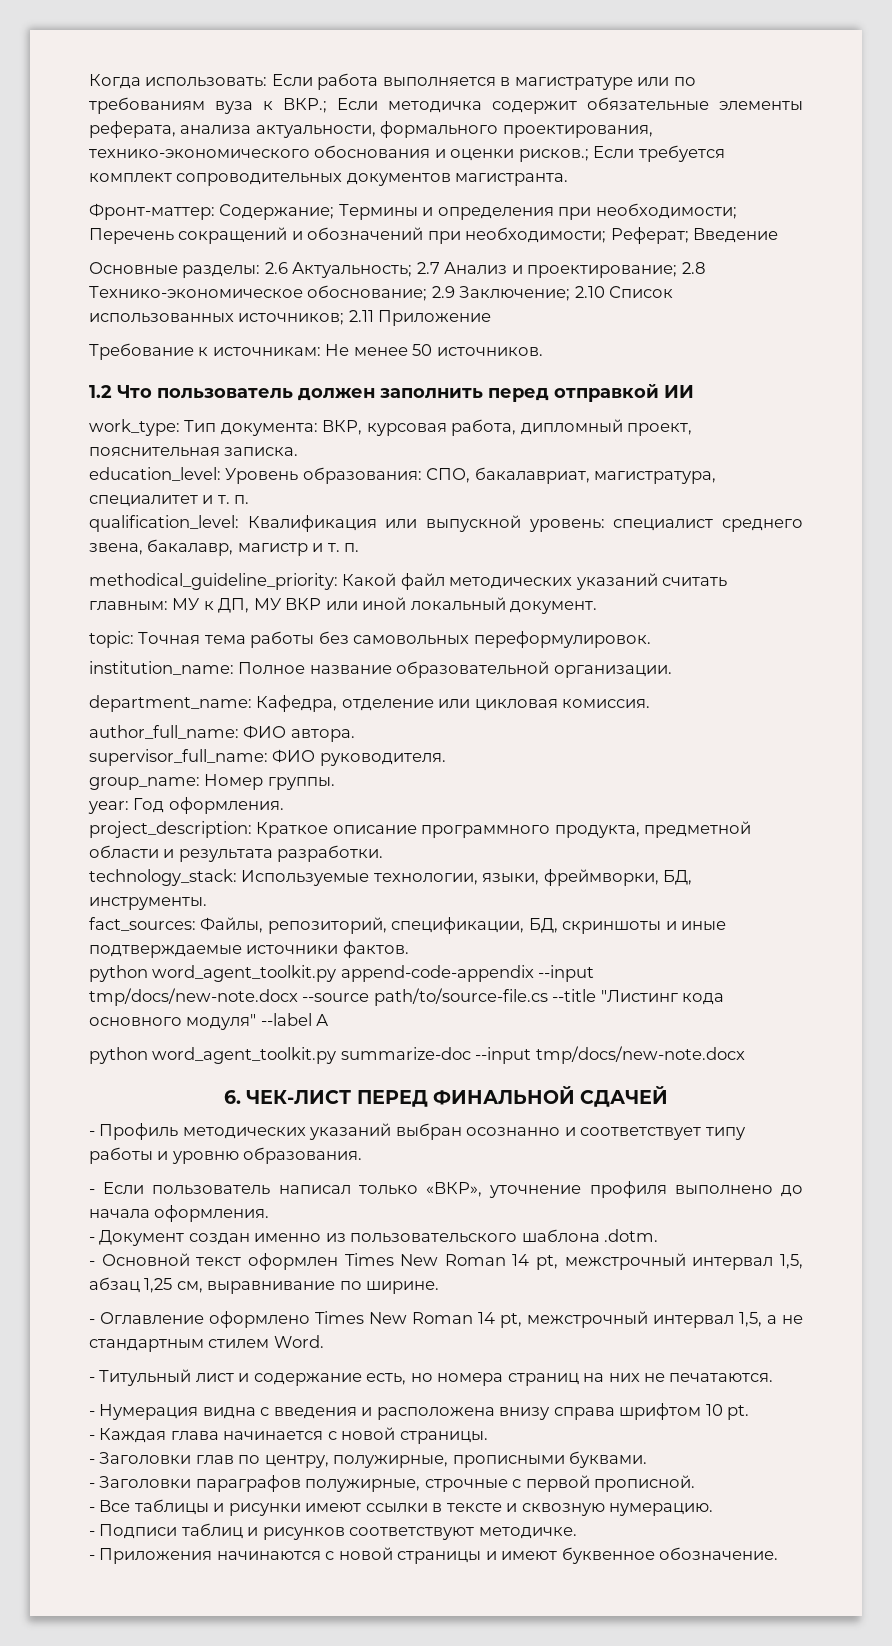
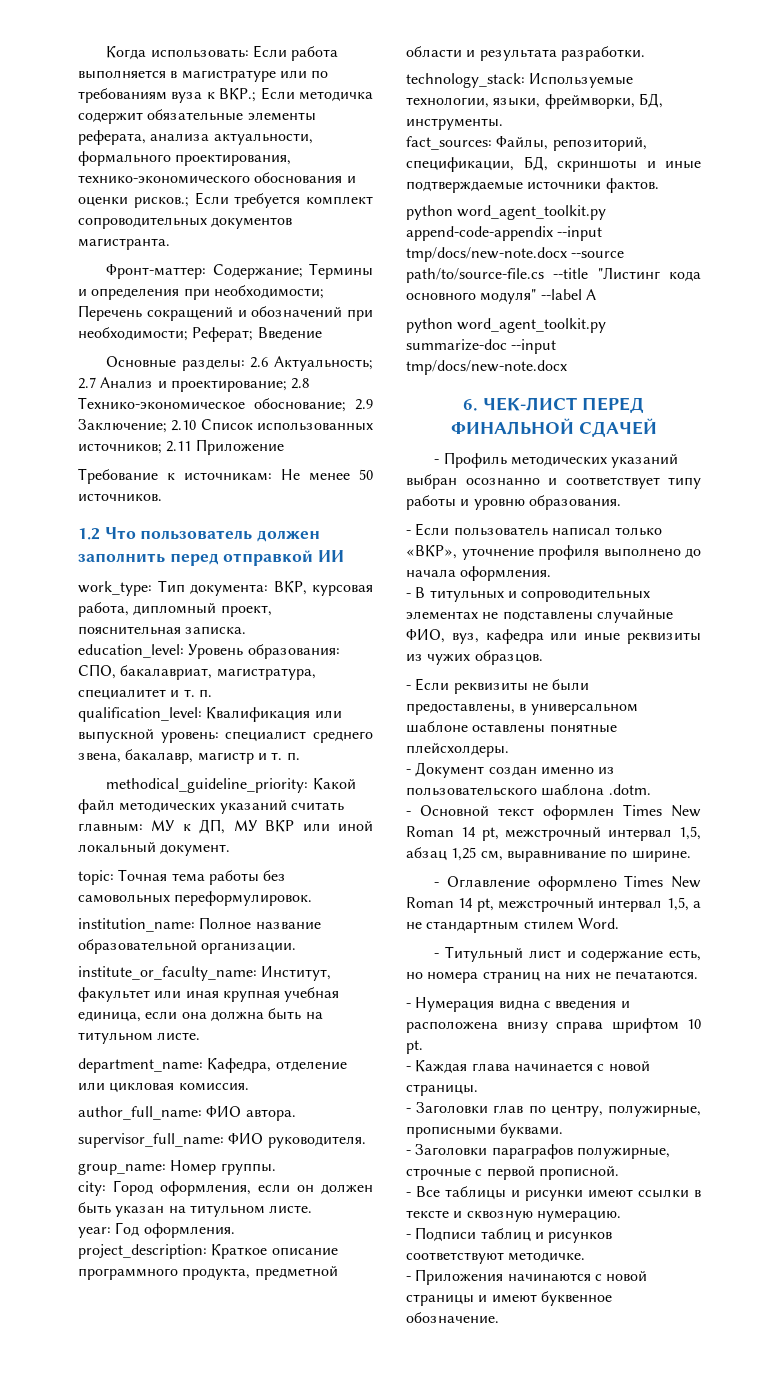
(672, 671) none -> [78,966,332,981] [78,987,340,1002] [78,1008,323,1022] [78,1032,201,1044] // institute_or_faculty_name: Институт, факультет или иная крупная учебная единица, если она должна быть на титульном листе.
(335, 783) none -> [78,1180,373,1196] [78,1202,313,1217] // city: Город оформления, если он должен быть указан на титульном листе.
(270, 1213) none -> [406,587,651,602] [406,609,673,623] [406,629,701,644] [406,650,543,665] [406,678,590,694] [406,703,638,715] [406,721,617,733] [406,743,509,757] // - В титульных и сопроводительных элементах не подставлены случайные ФИО, вуз, кафедра или иные реквизиты из чужих образцов. // - Если реквизиты не были предоставлены, в универсальном шаблоне оставлены понятные плейсхолдеры.

